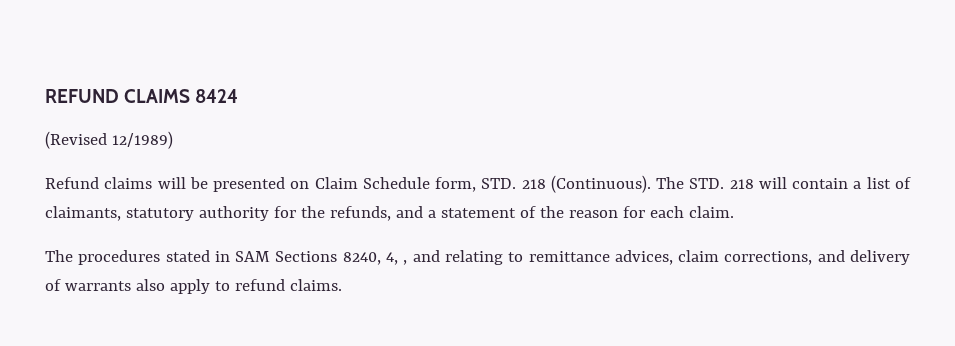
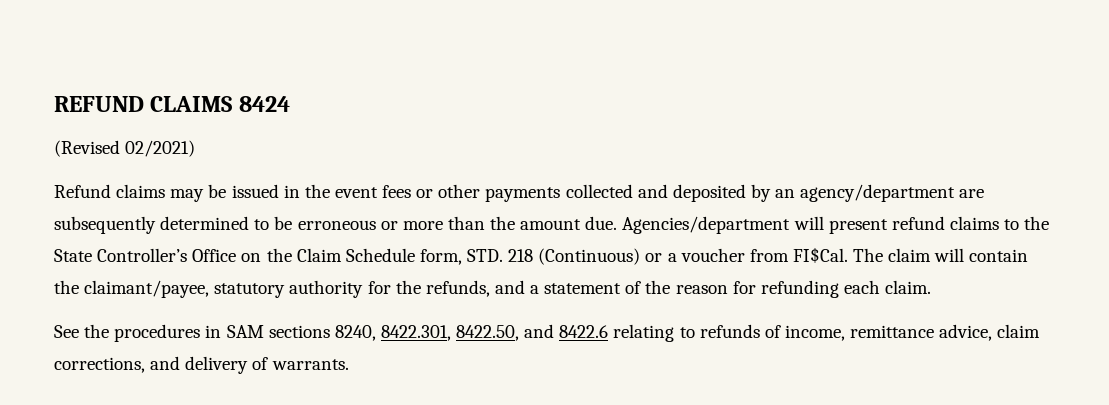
[111,131,173,149] 12/1989) -> [125,140,196,157] 02/2021)
[157,177,310,192] will be presented on -> [170,184,985,202] [54,216,1050,234] [54,248,292,262] may be issued in the event fees or other payments collected and deposited by an agency/department are subsequently determined to be erroneous or more than the amount due. Agencies/department will present refund claims to the State Controller’s Office on the
[550,175,912,193] [45,206,121,221] (Continuous). The STD. 218 will contain a list of claimants, -> [538,247,1029,265] [54,280,210,298] (Continuous) or a voucher from FI$Cal. The claim will contain the claimant/payee,
(645, 212) none -> [760,280,839,298] refunding
[45,250,673,265] The procedures stated in SAM Sections 8240, 4, , and relating to remittance advices, -> [54,324,993,342] See the procedures in SAM sections 8240, 8422.301, 8422.50, and 8422.6 relating to refunds of income, remittance advice,
[64,279,342,294] warrants also apply to refund claims. -> [271,359,349,370] warrants.

